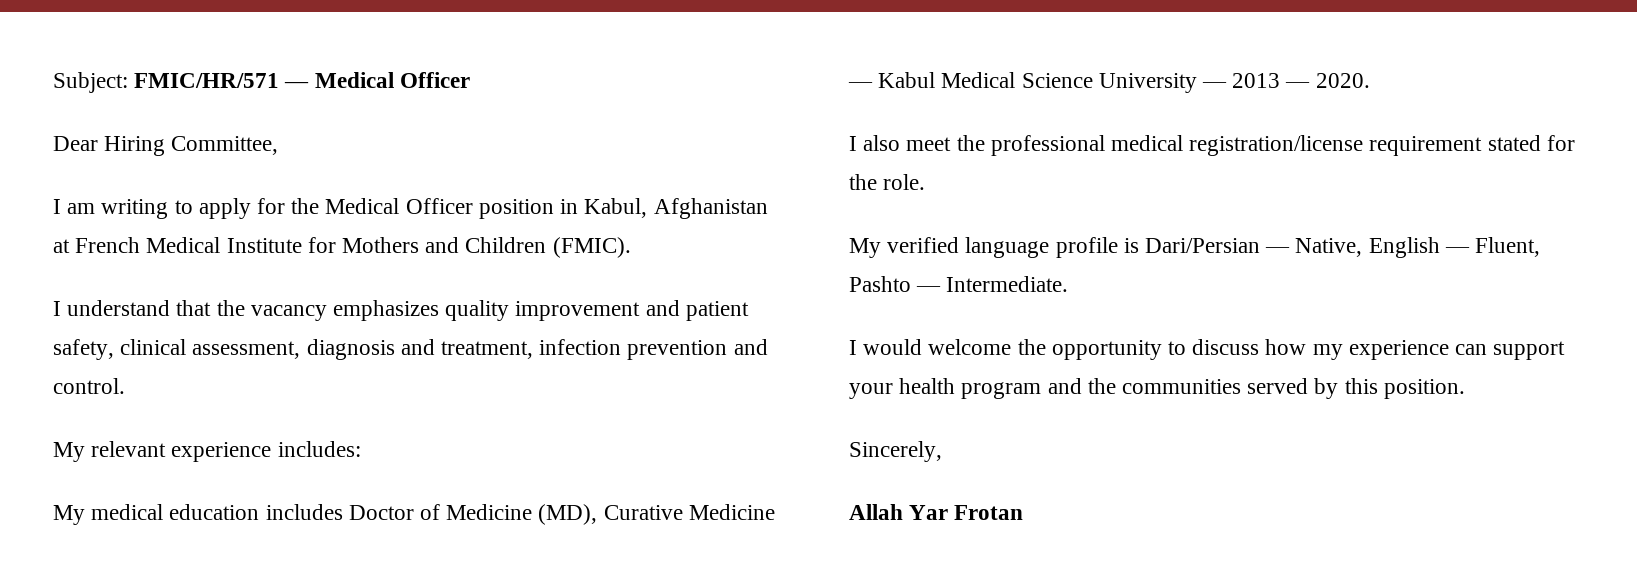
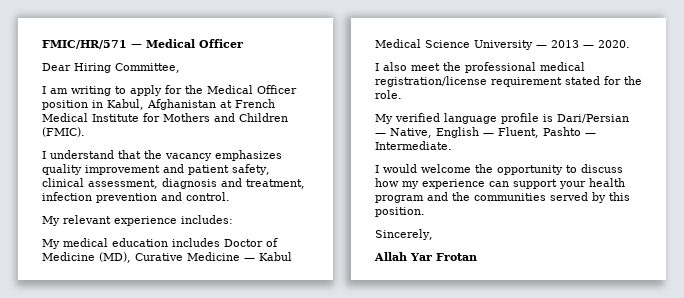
[53,72,128,93] Subject: -> (42, 44) none

